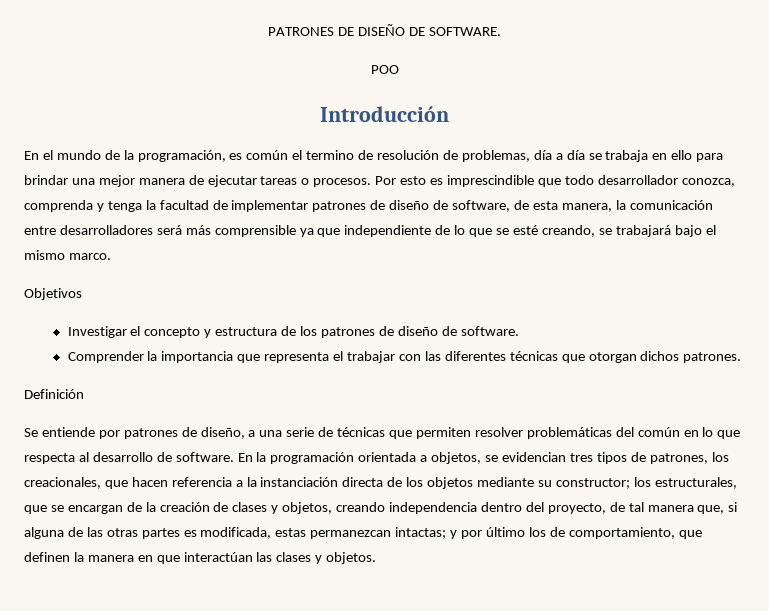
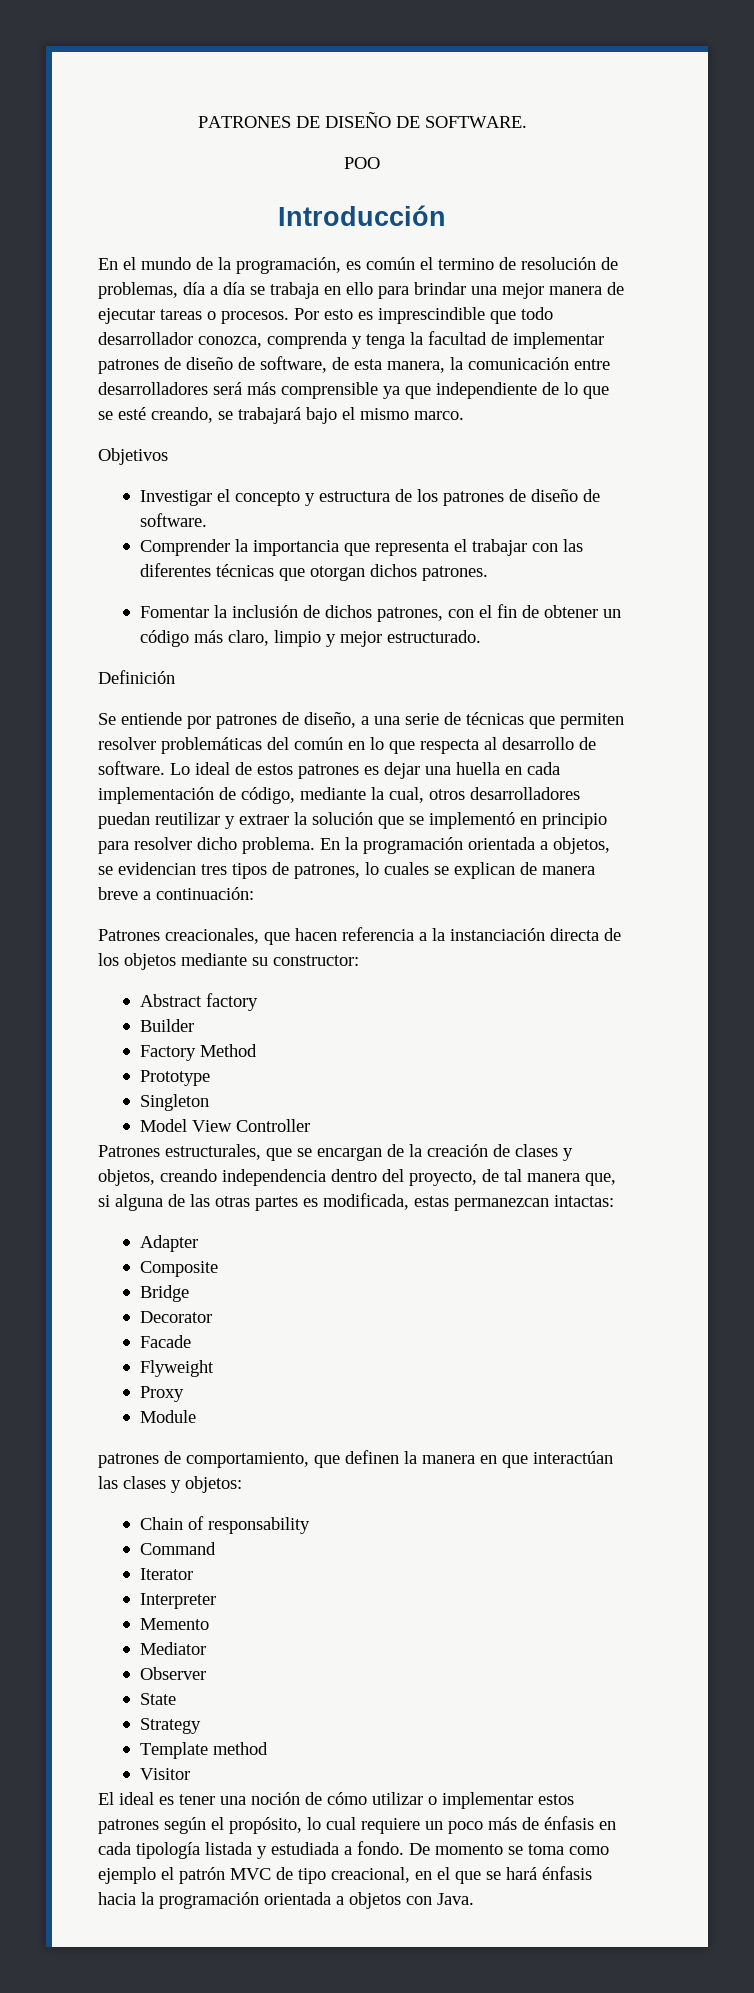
(742, 357) none -> [139,604,621,622] [139,630,481,647] // Fomentar la inclusión de dichos patrones, con el fin de obtener un código más claro, limpio y mejor estructurado.
(234, 457) none -> [170,762,560,779] [98,787,580,804] [98,812,607,829] [98,837,315,854] Lo ideal de estos patrones es dejar una huella en cada implementación de código, mediante la cual, otros desarrolladores puedan reutilizar y extraer la solución que se implementó en principio para resolver dicho problema.
[711,452,729,462] los -> [365,862,595,879] [98,887,254,900] [98,929,160,941] lo cuales se explican de manera breve a continuación: // Patrones
[555,477,651,489] constructor; los -> [273,955,359,966] [139,993,258,1011] [139,1019,194,1032] [139,1044,257,1061] [139,1070,210,1086] [139,1094,209,1111] [139,1119,310,1132] [98,1145,160,1157] constructor: // Abstract factory // Builder // Factory Method // Prototype // Singleton // Model View Controller // Patrones
[395,527,546,539] intactas; y por último los -> [554,1195,614,1207] [139,1235,198,1252] [139,1261,218,1277] [139,1285,189,1302] [139,1311,212,1323] [139,1335,191,1348] [139,1360,214,1377] [139,1386,184,1402] [139,1410,196,1423] [98,1453,159,1468] intactas: // Adapter // Composite // Bridge // Decorator // Facade // Flyweight // Proxy // Module // patrones
[326,552,377,564] objetos. -> [185,1476,242,1493] [139,1516,310,1534] [139,1542,216,1555] [139,1568,193,1580] [139,1593,216,1609] [139,1618,209,1630] [139,1642,206,1655] [139,1667,206,1680] [139,1693,176,1705] [139,1718,201,1734] [139,1742,268,1759] [139,1768,190,1780] [98,1792,574,1809] [98,1816,616,1834] [98,1841,609,1859] [98,1866,592,1884] [98,1892,474,1909] objetos: // Chain of responsability // Command // Iterator // Interpreter // Memento // Mediator // Observer // State // Strategy // Template method // Visitor // El ideal es tener una noción de cómo utilizar o implementar estos patrones según el propósito, lo cual requiere un poco más de énfasis en cada tipología listada y estudiada a fondo. De momento se toma como ejemplo el patrón MVC de tipo creacional, en el que se hará énfasis hacia la programación orientada a objetos con Java.

